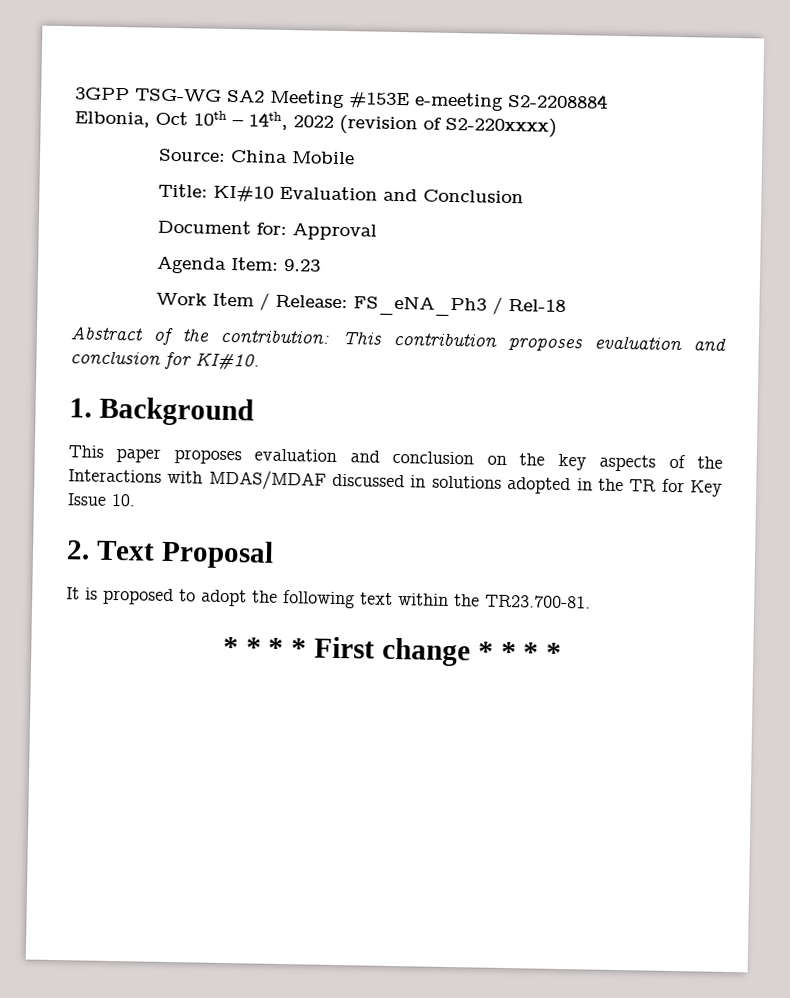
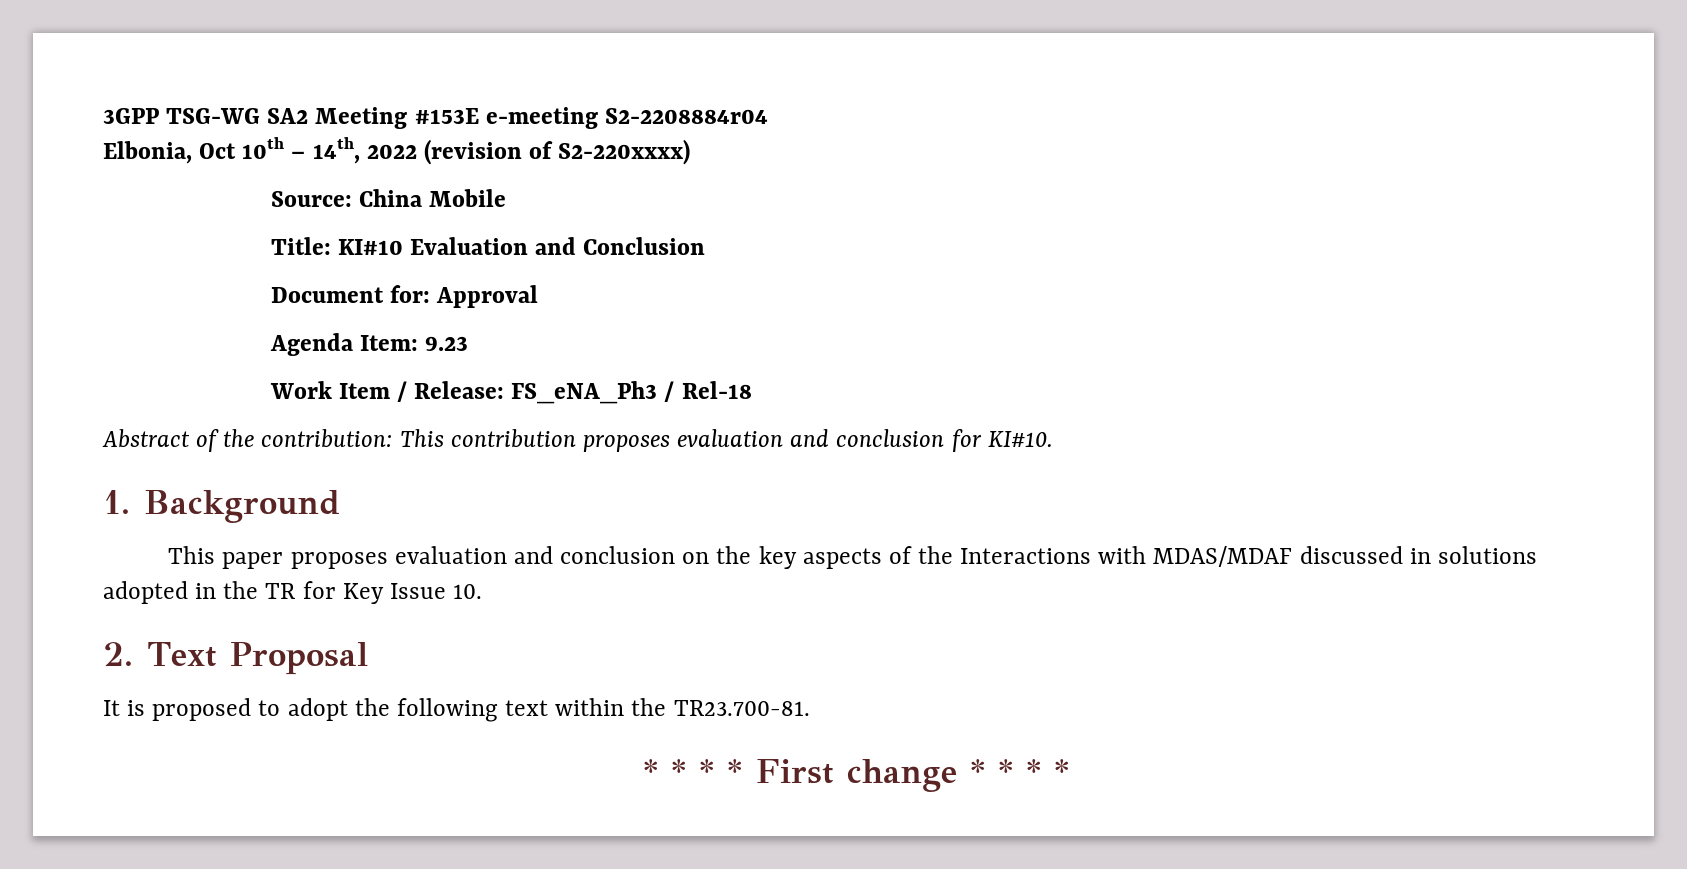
[507,92,608,109] S2-2208884 -> [604,108,768,124] S2-2208884r04

